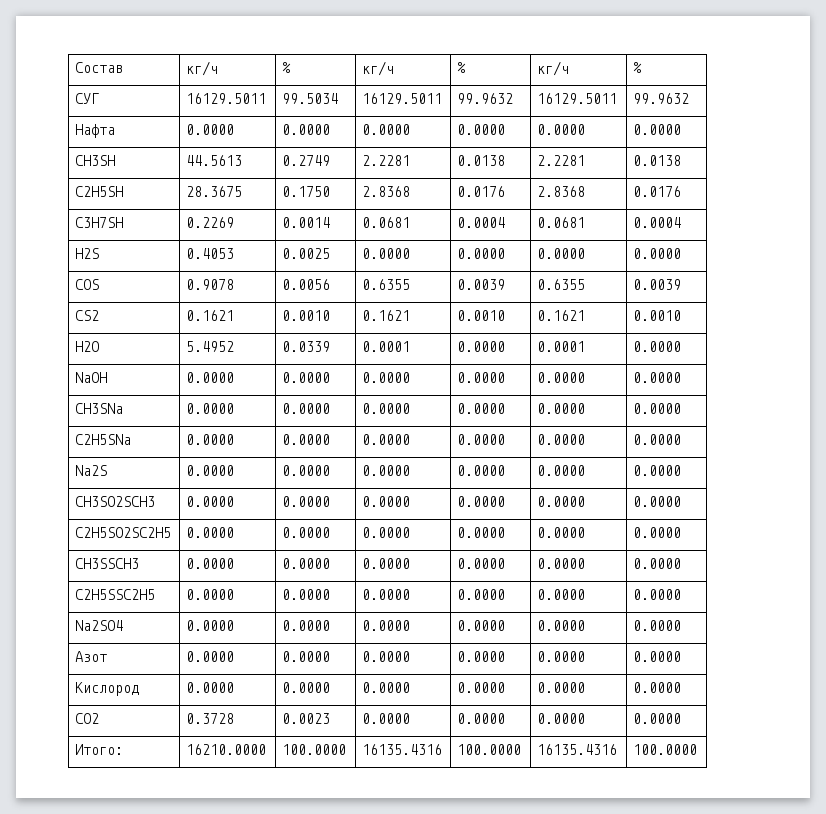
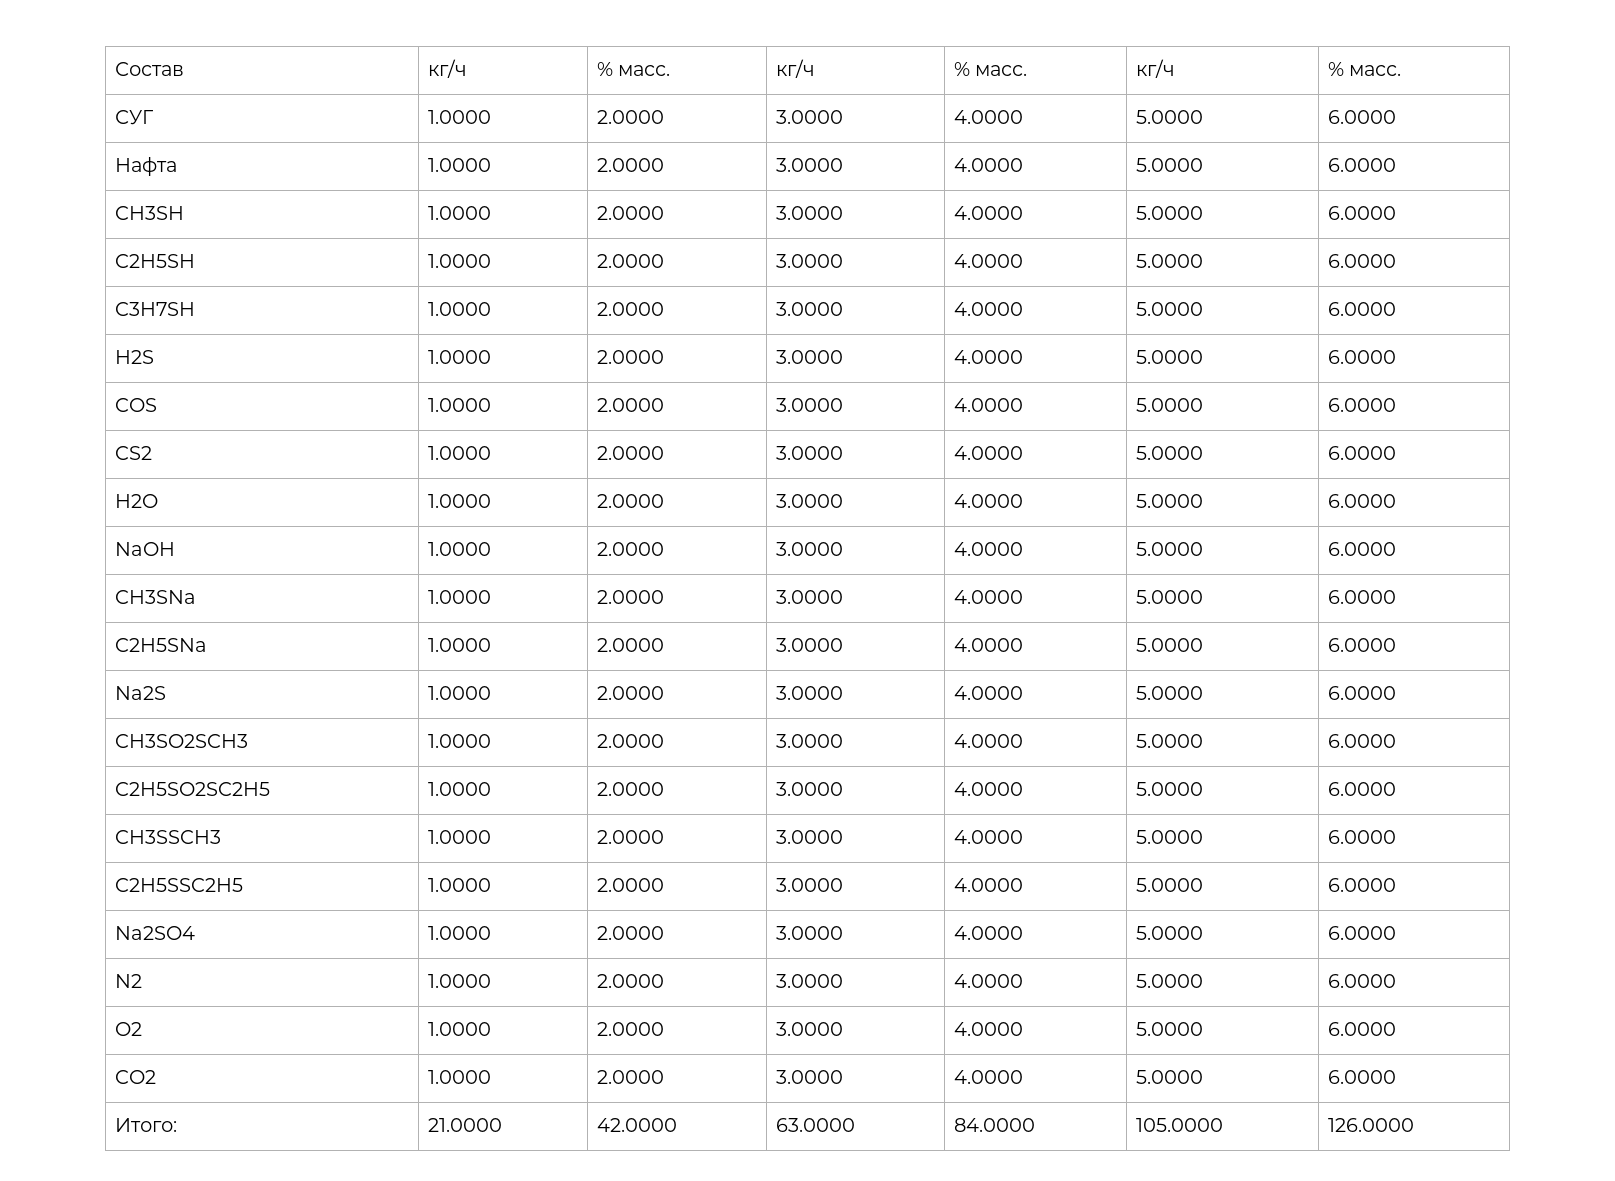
[362,61,395,76] [457,62,467,73] [537,61,570,76] [633,62,643,73] | кг/ч | % | кг/ч | % -> [618,65,671,76] [776,59,816,78] [954,62,1028,76] [1136,59,1176,78] [1328,62,1402,76] масс. | кг/ч | % масс. | кг/ч | % масс.
[186,93,267,104] [282,93,339,104] [362,93,443,104] [457,93,514,104] [537,93,618,104] [633,93,690,104] [75,124,116,138] [186,124,235,135] [282,124,331,135] [362,124,411,135] [457,124,506,135] [537,124,586,135] [633,124,682,135] [75,155,116,166] [186,155,243,166] [282,155,331,166] [362,155,411,166] [457,155,506,166] [537,155,586,166] [633,155,682,166] [75,186,124,197] [186,186,243,197] [282,186,331,197] [362,186,411,197] [457,186,506,197] [537,186,586,197] [633,186,682,197] [75,217,124,228] [186,217,235,228] [282,217,331,228] [362,217,411,228] [457,217,506,228] [537,217,586,228] [633,217,682,228] [75,248,100,259] [186,248,235,259] [282,248,331,259] [362,248,411,259] [457,248,506,259] [537,248,586,259] [633,248,682,259] [75,279,100,290] [186,279,235,290] [282,279,331,290] [362,279,411,290] [457,279,506,290] [537,279,586,290] [633,279,682,290] [75,310,100,321] [186,310,235,321] [282,310,331,321] [362,310,411,321] [457,310,506,321] [537,310,586,321] [633,310,682,321] [75,341,100,352] [186,341,235,352] [282,341,331,352] [362,341,411,352] [457,341,506,352] [537,341,586,352] [633,341,682,352] [75,372,108,383] [186,372,235,383] [282,372,331,383] [362,372,411,383] [457,372,506,383] [537,372,586,383] [633,372,682,383] [75,403,124,414] [186,403,235,414] [282,403,331,414] [362,403,411,414] [457,403,506,414] [537,403,586,414] [633,403,682,414] [75,434,132,445] [186,434,235,445] [282,434,331,445] [362,434,411,445] [457,434,506,445] [537,434,586,445] [633,434,682,445] [75,465,108,476] [186,465,235,476] [282,465,331,476] [362,465,411,476] [457,465,506,476] [537,465,586,476] [633,465,682,476] [75,496,156,507] [186,496,235,507] [282,496,331,507] [362,496,411,507] [457,496,506,507] [537,496,586,507] [633,496,682,507] [75,527,172,538] [186,527,235,538] [282,527,331,538] [362,527,411,538] [457,527,506,538] [537,527,586,538] [633,527,682,538] [75,558,140,569] [186,558,235,569] [282,558,331,569] [362,558,411,569] [457,558,506,569] [537,558,586,569] [633,558,682,569] [75,589,156,600] [186,589,235,600] [282,589,331,600] [362,589,411,600] [457,589,506,600] [537,589,586,600] [633,589,682,600] [75,620,124,631] [186,620,235,631] [282,620,331,631] [362,620,411,631] [457,620,506,631] [537,620,586,631] [633,620,682,631] [75,651,108,662] [186,651,235,662] [282,651,331,662] [362,651,411,662] [457,651,506,662] [537,651,586,662] [633,651,682,662] [75,682,140,696] [186,682,235,693] [282,682,331,693] [362,682,411,693] [457,682,506,693] [537,682,586,693] [633,682,682,693] [75,713,100,724] [186,713,235,724] [282,713,331,724] [362,713,411,724] [457,713,506,724] [537,713,586,724] [633,713,682,724] [75,744,124,755] [186,744,267,755] [282,744,347,755] [362,744,443,755] [457,744,522,755] [537,744,618,755] [633,744,698,755] 16129.5011 | 99.5034 | 16129.5011 | 99.9632 | 16129.5011 | 99.9632 // Нафта | 0.0000 | 0.0000 | 0.0000 | 0.0000 | 0.0000 | 0.0000 // CH3SH | 44.5613 | 0.2749 | 2.2281 | 0.0138 | 2.2281 | 0.0138 // C2H5SH | 28.3675 | 0.1750 | 2.8368 | 0.0176 | 2.8368 | 0.0176 // C3H7SH | 0.2269 | 0.0014 | 0.0681 | 0.0004 | 0.0681 | 0.0004 // H2S | 0.4053 | 0.0025 | 0.0000 | 0.0000 | 0.0000 | 0.0000 // COS | 0.9078 | 0.0056 | 0.6355 | 0.0039 | 0.6355 | 0.0039 // CS2 | 0.1621 | 0.0010 | 0.1621 | 0.0010 | 0.1621 | 0.0010 // H2O | 5.4952 | 0.0339 | 0.0001 | 0.0000 | 0.0001 | 0.0000 // NaOH | 0.0000 | 0.0000 | 0.0000 | 0.0000 | 0.0000 | 0.0000 // CH3SNa | 0.0000 | 0.0000 | 0.0000 | 0.0000 | 0.0000 | 0.0000 // C2H5SNa | 0.0000 | 0.0000 | 0.0000 | 0.0000 | 0.0000 | 0.0000 // Na2S | 0.0000 | 0.0000 | 0.0000 | 0.0000 | 0.0000 | 0.0000 // CH3SO2SCH3 | 0.0000 | 0.0000 | 0.0000 | 0.0000 | 0.0000 | 0.0000 // C2H5SO2SC2H5 | 0.0000 | 0.0000 | 0.0000 | 0.0000 | 0.0000 | 0.0000 // CH3SSCH3 | 0.0000 | 0.0000 | 0.0000 | 0.0000 | 0.0000 | 0.0000 // C2H5SSC2H5 | 0.0000 | 0.0000 | 0.0000 | 0.0000 | 0.0000 | 0.0000 // Na2SO4 | 0.0000 | 0.0000 | 0.0000 | 0.0000 | 0.0000 | 0.0000 // Азот | 0.0000 | 0.0000 | 0.0000 | 0.0000 | 0.0000 | 0.0000 // Кислород | 0.0000 | 0.0000 | 0.0000 | 0.0000 | 0.0000 | 0.0000 // СО2 | 0.3728 | 0.0023 | 0.0000 | 0.0000 | 0.0000 | 0.0000 // Итого: | 16210.0000 | 100.0000 | 16135.4316 | 100.0000 | 16135.4316 | 100.0000 -> [428,110,492,124] [597,110,665,124] [776,110,844,124] [954,110,1024,124] [1136,110,1204,124] [1328,110,1397,124] [115,157,178,176] [428,158,492,172] [597,158,665,172] [776,158,844,172] [954,158,1024,172] [1136,158,1204,172] [1328,158,1397,172] [115,206,185,220] [428,206,492,220] [597,206,665,220] [776,206,844,220] [954,206,1024,220] [1136,206,1204,220] [1328,206,1397,220] [115,254,196,268] [428,254,492,268] [597,254,665,268] [776,254,844,268] [954,254,1024,268] [1136,254,1204,268] [1328,254,1397,268] [115,302,196,316] [428,302,492,316] [597,302,665,316] [776,302,844,316] [954,302,1024,316] [1136,302,1204,316] [1328,302,1397,316] [115,350,155,364] [428,350,492,364] [597,350,665,364] [776,350,844,364] [954,350,1024,364] [1136,350,1204,364] [1328,350,1397,364] [115,398,158,412] [428,398,492,412] [597,398,665,412] [776,398,844,412] [954,398,1024,412] [1136,398,1204,412] [1328,398,1397,412] [115,446,153,460] [428,446,492,460] [597,446,665,460] [776,446,844,460] [954,446,1024,460] [1136,446,1204,460] [1328,446,1397,460] [115,494,159,508] [428,494,492,508] [597,494,665,508] [776,494,844,508] [954,494,1024,508] [1136,494,1204,508] [1328,494,1397,508] [115,542,176,556] [428,542,492,556] [597,542,665,556] [776,542,844,556] [954,542,1024,556] [1136,542,1204,556] [1328,542,1397,556] [115,590,197,604] [428,590,492,604] [597,590,665,604] [776,590,844,604] [954,590,1024,604] [1136,590,1204,604] [1328,590,1397,604] [115,638,208,652] [428,638,492,652] [597,638,665,652] [776,638,844,652] [954,638,1024,652] [1136,638,1204,652] [1328,638,1397,652] [115,686,167,700] [428,686,492,700] [597,686,665,700] [776,686,844,700] [954,686,1024,700] [1136,686,1204,700] [1328,686,1397,700] [115,734,249,748] [428,734,492,748] [597,734,665,748] [776,734,844,748] [954,734,1024,748] [1136,734,1204,748] [1328,734,1397,748] [115,782,271,796] [428,782,492,796] [597,782,665,796] [776,782,844,796] [954,782,1024,796] [1136,782,1204,796] [1328,782,1397,796] [115,830,222,844] [428,830,492,844] [597,830,665,844] [776,830,844,844] [954,830,1024,844] [1136,830,1204,844] [1328,830,1397,844] [115,878,244,892] [428,878,492,892] [597,878,665,892] [776,878,844,892] [954,878,1024,892] [1136,878,1204,892] [1328,878,1397,892] [115,926,196,940] [428,926,492,940] [597,926,665,940] [776,926,844,940] [954,926,1024,940] [1136,926,1204,940] [1328,926,1397,940] [115,974,143,988] [428,974,492,988] [597,974,665,988] [776,974,844,988] [954,974,1024,988] [1136,974,1204,988] [1328,974,1397,988] [115,1022,143,1036] [428,1022,492,1036] [597,1022,665,1036] [776,1022,844,1036] [954,1022,1024,1036] [1136,1022,1204,1036] [1328,1022,1397,1036] [115,1070,157,1084] [428,1070,492,1084] [597,1070,665,1084] [776,1070,844,1084] [954,1070,1024,1084] [1136,1070,1204,1084] [1328,1070,1397,1084] [115,1118,178,1132] [428,1118,503,1132] [597,1118,678,1132] [776,1118,856,1132] [954,1118,1036,1132] [1136,1118,1224,1132] [1328,1118,1415,1132] 1.0000 | 2.0000 | 3.0000 | 4.0000 | 5.0000 | 6.0000 // Нафта | 1.0000 | 2.0000 | 3.0000 | 4.0000 | 5.0000 | 6.0000 // CH3SH | 1.0000 | 2.0000 | 3.0000 | 4.0000 | 5.0000 | 6.0000 // C2H5SH | 1.0000 | 2.0000 | 3.0000 | 4.0000 | 5.0000 | 6.0000 // C3H7SH | 1.0000 | 2.0000 | 3.0000 | 4.0000 | 5.0000 | 6.0000 // H2S | 1.0000 | 2.0000 | 3.0000 | 4.0000 | 5.0000 | 6.0000 // COS | 1.0000 | 2.0000 | 3.0000 | 4.0000 | 5.0000 | 6.0000 // CS2 | 1.0000 | 2.0000 | 3.0000 | 4.0000 | 5.0000 | 6.0000 // H2O | 1.0000 | 2.0000 | 3.0000 | 4.0000 | 5.0000 | 6.0000 // NaOH | 1.0000 | 2.0000 | 3.0000 | 4.0000 | 5.0000 | 6.0000 // CH3SNa | 1.0000 | 2.0000 | 3.0000 | 4.0000 | 5.0000 | 6.0000 // C2H5SNa | 1.0000 | 2.0000 | 3.0000 | 4.0000 | 5.0000 | 6.0000 // Na2S | 1.0000 | 2.0000 | 3.0000 | 4.0000 | 5.0000 | 6.0000 // CH3SO2SCH3 | 1.0000 | 2.0000 | 3.0000 | 4.0000 | 5.0000 | 6.0000 // C2H5SO2SC2H5 | 1.0000 | 2.0000 | 3.0000 | 4.0000 | 5.0000 | 6.0000 // CH3SSCH3 | 1.0000 | 2.0000 | 3.0000 | 4.0000 | 5.0000 | 6.0000 // C2H5SSC2H5 | 1.0000 | 2.0000 | 3.0000 | 4.0000 | 5.0000 | 6.0000 // Na2SO4 | 1.0000 | 2.0000 | 3.0000 | 4.0000 | 5.0000 | 6.0000 // N2 | 1.0000 | 2.0000 | 3.0000 | 4.0000 | 5.0000 | 6.0000 // O2 | 1.0000 | 2.0000 | 3.0000 | 4.0000 | 5.0000 | 6.0000 // CO2 | 1.0000 | 2.0000 | 3.0000 | 4.0000 | 5.0000 | 6.0000 // Итого: | 21.0000 | 42.0000 | 63.0000 | 84.0000 | 105.0000 | 126.0000

